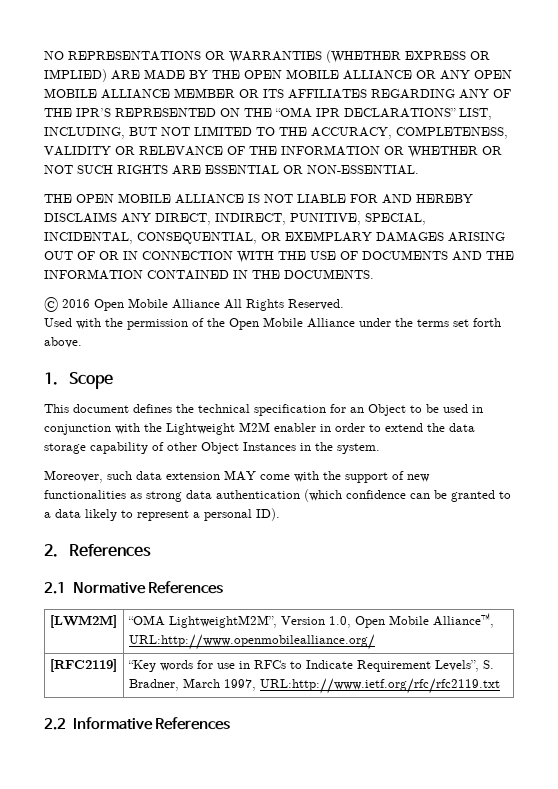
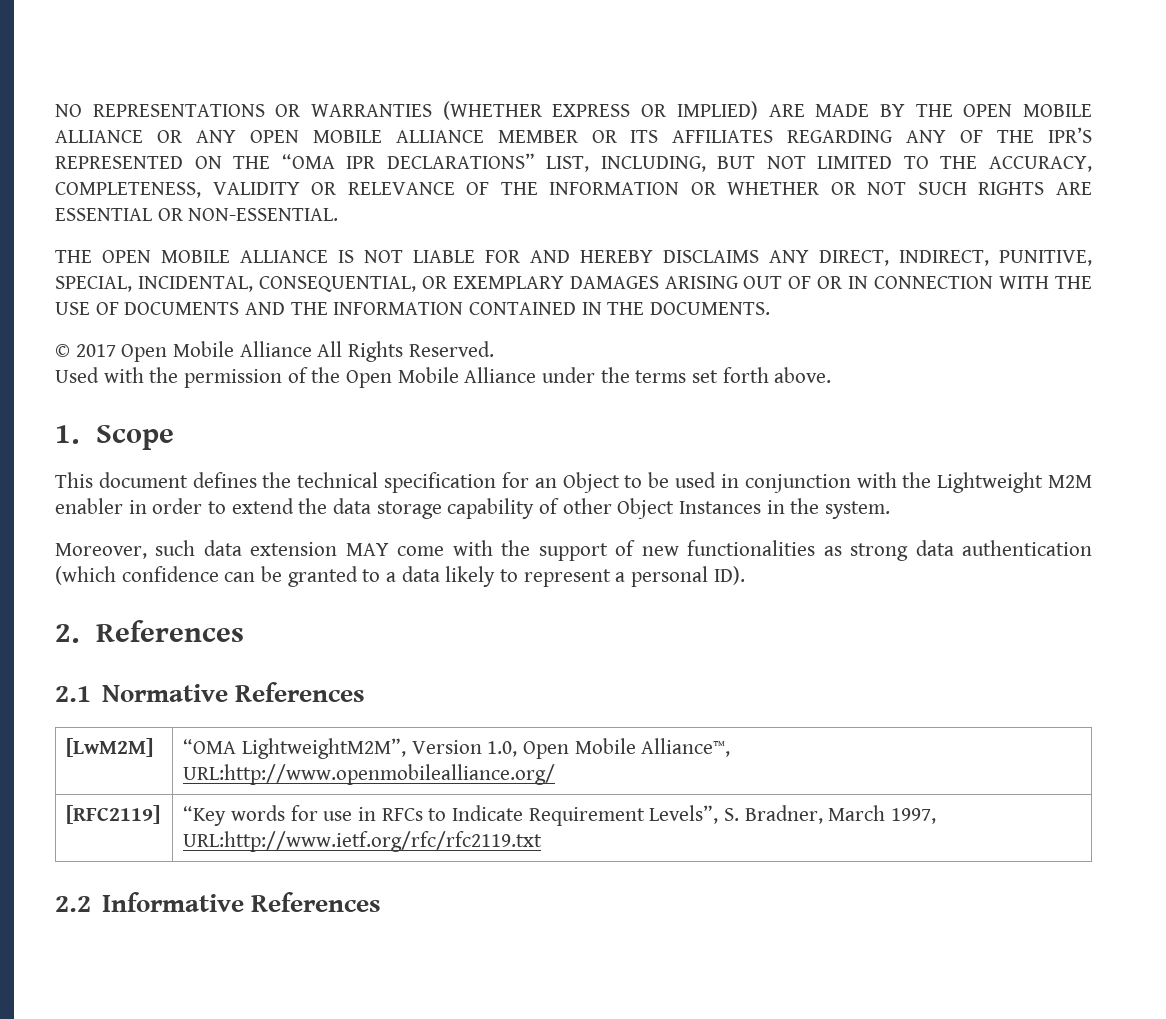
[62,299,90,308] 2016 -> [75,344,116,357] 2017
[49,615,117,628] [LWM2M] -> [66,738,154,757] [LwM2M]

